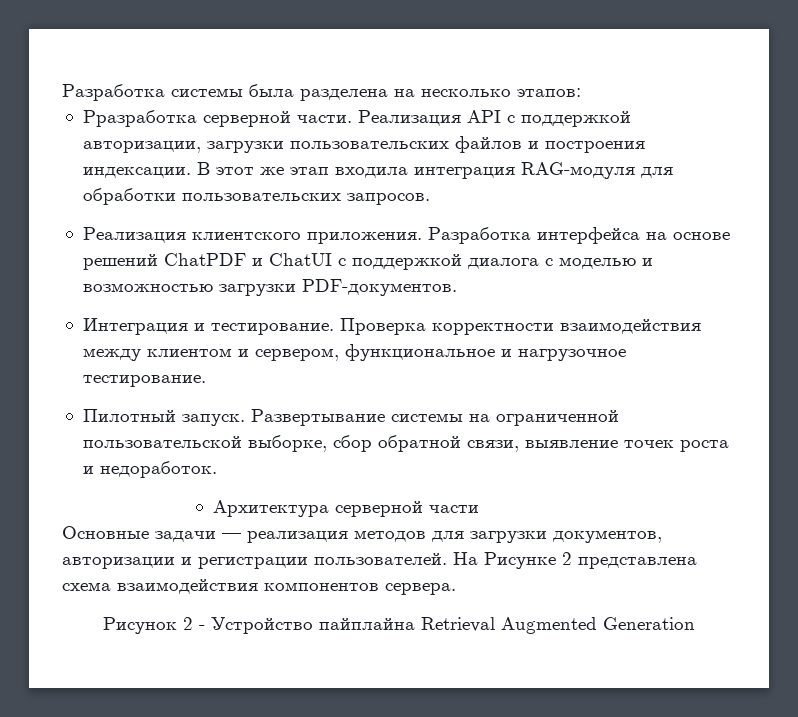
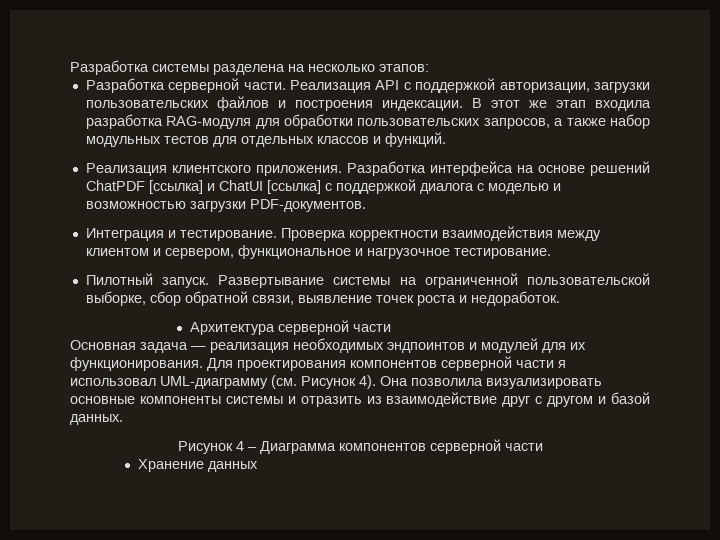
[249,84,294,97] была -> (209, 68) none
[82,110,197,127] Рразработка -> [85,78,165,93] Разработка
[413,167,515,179] интеграция -> [85,114,163,129] разработка
[346,193,430,205] запросов. -> [483,114,651,129] [85,132,446,147] запросов, а также набор модульных тестов для отдельных классов и функций.
(246, 259) none -> [148,180,203,194] [ссылка]
(332, 259) none -> [266,180,321,194] [ссылка]
[62,526,662,543] [62,552,697,569] [62,579,456,595] [103,617,695,634] Основные задачи — реализация методов для загрузки документов, авторизации и регистрации пользователей. На Рисунке 2 представлена схема взаимодействия компонентов сервера. // Рисунок 2 - Устройство пайплайна Retrieval Augmented Generation -> [70,338,586,353] [70,356,566,371] [70,375,602,389] [70,392,650,407] [70,414,123,425] [177,439,543,454] [137,459,258,472] Основная задача — реализация необходимых эндпоинтов и модулей для их функционирования. Для проектирования компонентов серверной части я использовал UML-диаграмму (см. Рисунок 4). Она позволила визуализировать основные компоненты системы и отразить из взаимодействие друг с другом и базой данных. // Рисунок 4 – Диаграмма компонентов серверной части // Хранение данных

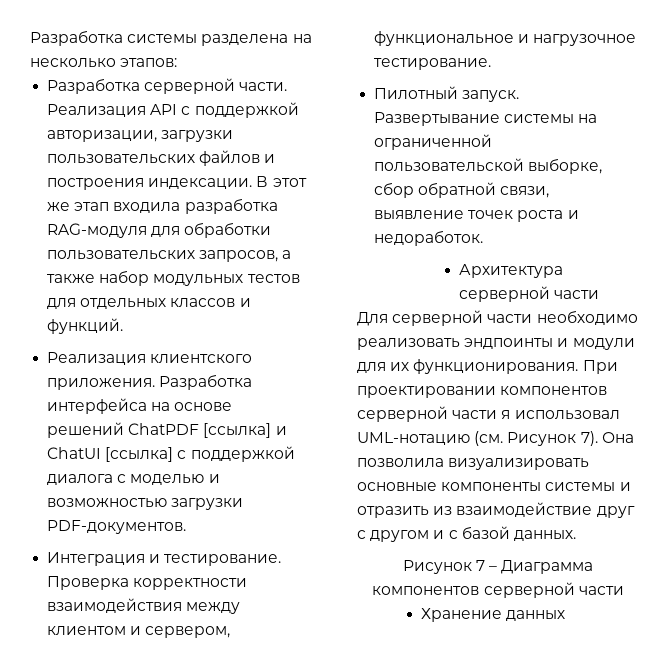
[70,338,538,353] Основная задача — реализация необходимых эндпоинтов и модулей -> [357,310,638,326] [357,338,635,350] Для серверной части необходимо реализовать эндпоинты и модули
[207,358,346,371] Для проектирования -> [582,360,618,374] [357,386,496,398] При проектировании
[160,376,268,389] UML-диаграмму -> [357,432,470,445] UML-нотацию
[359,375,376,389] 4). -> [580,431,598,446] 7).
(607, 400) none -> [448,530,458,539] c
[235,441,244,451] 4 -> [475,560,485,571] 7

